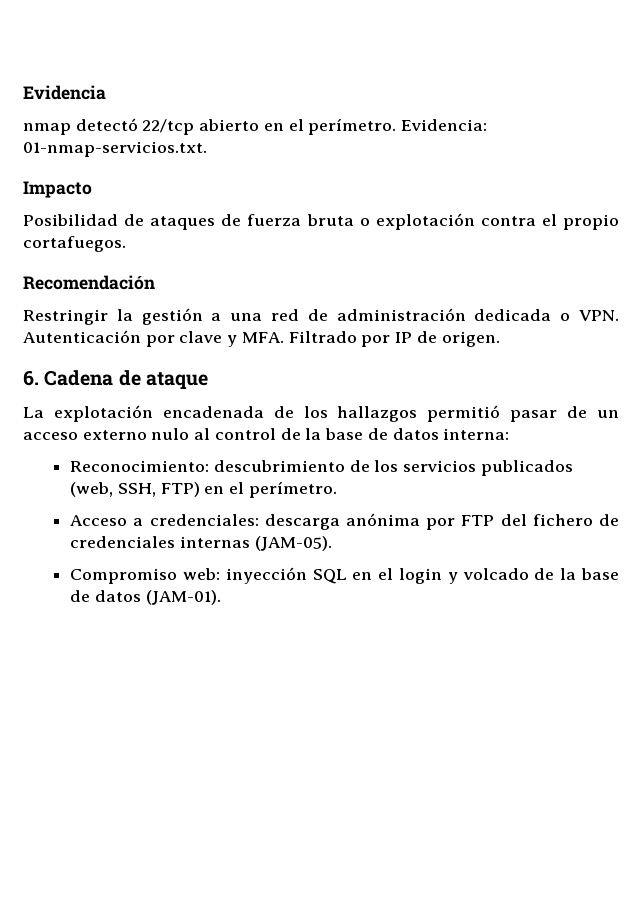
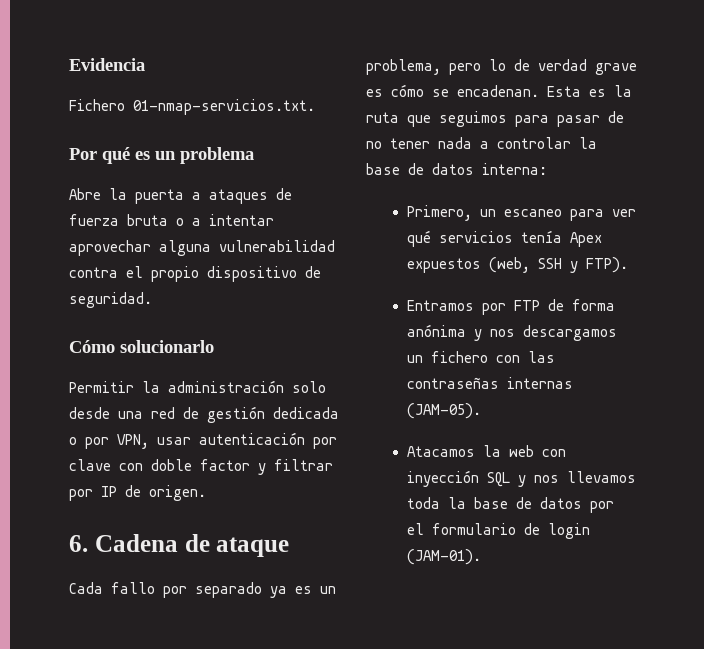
[23,118,488,135] [23,141,207,157] [23,181,92,198] [23,214,145,226] nmap detectó 22/tcp abierto en el perímetro. Evidencia: 01-nmap-servicios.txt. // Impacto // Posibilidad de -> [69,99,315,115] [69,147,254,164] [69,188,201,204] Fichero 01-nmap-servicios.txt. // Por qué es un problema // Abre la puerta a
[375,213,620,230] [23,236,126,252] [23,275,155,290] [23,308,222,325] explotación contra el propio cortafuegos. // Recomendación // Restringir la gestión a -> [192,214,274,226] [69,240,335,256] [69,266,321,282] [69,292,152,308] [69,340,214,353] [69,380,326,393] [69,407,110,419] a intentar aprovechar alguna vulnerabilidad contra el propio dispositivo de seguridad. // Cómo solucionarlo // Permitir la administración solo desde
[336,308,466,321] administración -> [207,406,265,423] gestión
[579,310,619,321] [23,330,357,347] VPN. Autenticación por clave y MFA. Filtrado -> [85,432,337,449] [69,459,333,475] por VPN, usar autenticación por clave con doble factor y filtrar
[23,405,620,422] [23,428,301,440] La explotación encadenada de los hallazgos permitió pasar de un acceso externo nulo al control de -> [69,582,336,598] [366,59,637,75] [366,84,632,97] [366,111,624,127] [366,137,571,149] Cada fallo por separado ya es un problema, pero lo de verdad grave es cómo se encadenan. Esta es la ruta que seguimos para pasar de no tener nada a controlar
[70,460,573,476] [70,481,337,498] [70,513,620,530] [70,536,332,551] [70,567,619,584] [70,590,141,602] Reconocimiento: descubrimiento de los servicios publicados (web, SSH, FTP) en el perímetro. // Acceso a credenciales: descarga anónima por FTP del fichero de credenciales internas (JAM-05). // Compromiso web: inyección SQL en el login y volcado de la base de datos -> [406,205,636,221] [406,230,602,247] [406,257,628,273] [406,299,615,315] [406,324,617,341] [406,351,555,363] [406,377,573,389] [406,403,481,419] [406,445,566,457] [406,470,636,487] [406,497,614,513] [406,523,590,539] Primero, un escaneo para ver qué servicios tenía Apex expuestos (web, SSH y FTP). // Entramos por FTP de forma anónima y nos descargamos un fichero con las contraseñas internas (JAM-05). // Atacamos la web con inyección SQL y nos llevamos toda la base de datos por el formulario de login

